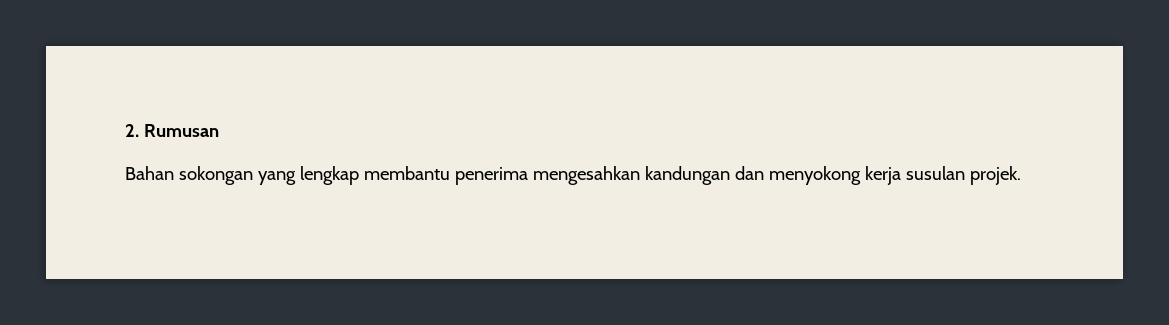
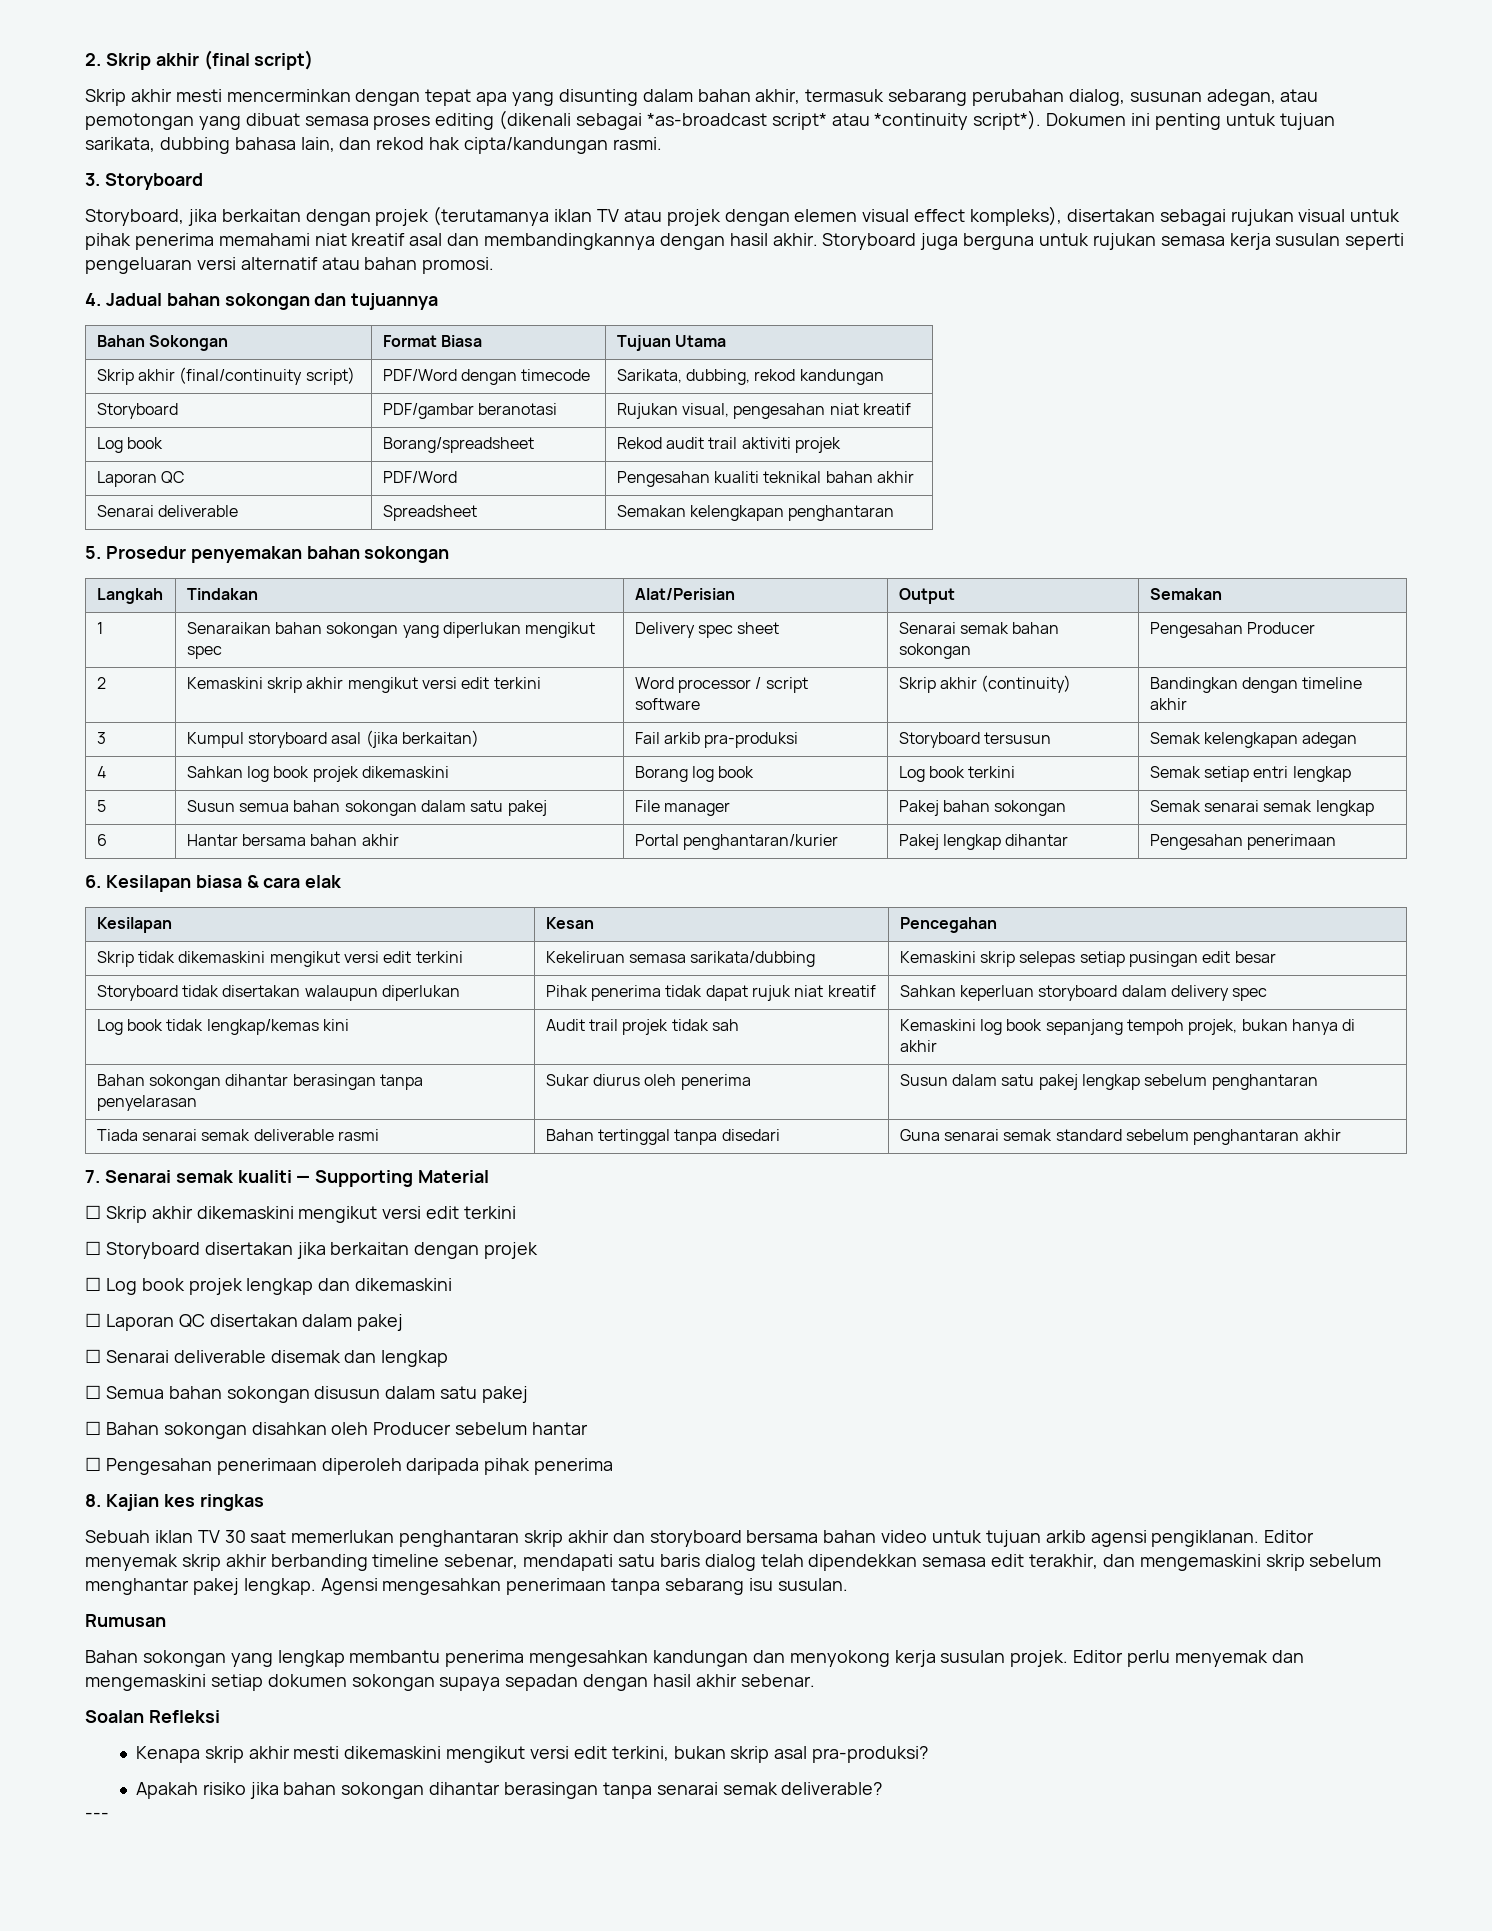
(139, 130) none -> [105,50,314,70] [85,89,1319,106] [85,110,1335,130] [85,137,662,154] [85,173,203,190] [85,206,1401,226] [85,233,1405,250] [85,257,495,274] [85,293,439,310] [96,335,229,351] [382,335,483,347] [616,335,727,351] [96,367,355,385] [382,369,591,385] [616,369,884,385] [96,403,178,419] [382,403,558,419] [616,403,912,419] [96,437,164,453] [382,437,534,453] [616,437,842,453] [96,471,185,487] [382,471,457,483] [616,471,915,487] [96,505,239,517] [382,505,477,521] [616,505,895,521] [85,546,450,563] [96,588,163,604] [186,588,258,600] [634,588,735,600] [898,588,955,604] [1149,588,1222,600] [96,622,103,634] [186,622,596,638] [186,646,222,659] [634,622,780,638] [898,622,1060,634] [898,643,971,659] [1149,622,1316,638] [96,677,106,689] [186,677,541,693] [634,677,808,693] [634,698,700,710] [898,675,1072,693] [1149,677,1363,693] [1149,698,1187,710] [96,732,106,744] [186,730,480,748] [634,732,799,748] [898,732,1052,748] [1149,732,1358,748] [96,766,106,778] [186,766,450,782] [634,766,755,782] [898,766,1016,782] [1149,766,1351,782] [96,800,106,812] [186,800,547,816] [634,800,731,816] [898,800,1067,816] [1149,800,1374,816] [96,834,107,846] [186,834,399,846] [634,834,839,850] [898,834,1069,850] [1149,834,1337,850] [85,875,343,892] [96,917,172,933] [545,917,594,929] [899,917,997,933] [96,951,463,967] [545,951,816,967] [899,951,1276,967] [96,985,461,1001] [545,985,876,1001] [899,985,1268,1001] [96,1019,350,1035] [545,1019,740,1035] [899,1019,1356,1035] [899,1040,937,1052] [96,1074,424,1090] [96,1095,197,1111] [545,1074,751,1090] [899,1074,1318,1090] [96,1129,380,1141] [545,1129,780,1145] [899,1129,1341,1145] [85,1170,490,1187] [85,1205,517,1223] [85,1241,539,1259] [85,1277,453,1295] [85,1313,404,1331] [85,1349,449,1367] [85,1385,529,1403] [85,1421,589,1439] [85,1457,614,1475] [85,1494,264,1511] [85,1530,1315,1547] [85,1554,1382,1571] [85,1578,848,1595] Skrip akhir (final script) // Skrip akhir mesti mencerminkan dengan tepat apa yang disunting dalam bahan akhir, termasuk sebarang perubahan dialog, susunan adegan, atau pemotongan yang dibuat semasa proses editing (dikenali sebagai *as-broadcast script* atau *continuity script*). Dokumen ini penting untuk tujuan sarikata, dubbing bahasa lain, dan rekod hak cipta/kandungan rasmi. // 3. Storyboard // Storyboard, jika berkaitan dengan projek (terutamanya iklan TV atau projek dengan elemen visual effect kompleks), disertakan sebagai rujukan visual untuk pihak penerima memahami niat kreatif asal dan membandingkannya dengan hasil akhir. Storyboard juga berguna untuk rujukan semasa kerja susulan seperti pengeluaran versi alternatif atau bahan promosi. // 4. Jadual bahan sokongan dan tujuannya // Bahan Sokongan | Format Biasa | Tujuan Utama // Skrip akhir (final/continuity script) | PDF/Word dengan timecode | Sarikata, dubbing, rekod kandungan // Storyboard | PDF/gambar beranotasi | Rujukan visual, pengesahan niat kreatif // Log book | Borang/spreadsheet | Rekod audit trail aktiviti projek // Laporan QC | PDF/Word | Pengesahan kualiti teknikal bahan akhir // Senarai deliverable | Spreadsheet | Semakan kelengkapan penghantaran // 5. Prosedur penyemakan bahan sokongan // Langkah | Tindakan | Alat/Perisian | Output | Semakan // 1 | Senaraikan bahan sokongan yang diperlukan mengikut spec | Delivery spec sheet | Senarai semak bahan sokongan | Pengesahan Producer // 2 | Kemaskini skrip akhir mengikut versi edit terkini | Word processor / script software | Skrip akhir (continuity) | Bandingkan dengan timeline akhir // 3 | Kumpul storyboard asal (jika berkaitan) | Fail arkib pra-produksi | Storyboard tersusun | Semak kelengkapan adegan // 4 | Sahkan log book projek dikemaskini | Borang log book | Log book terkini | Semak setiap entri lengkap // 5 | Susun semua bahan sokongan dalam satu pakej | File manager | Pakej bahan sokongan | Semak senarai semak lengkap // 6 | Hantar bersama bahan akhir | Portal penghantaran/kurier | Pakej lengkap dihantar | Pengesahan penerimaan // 6. Kesilapan biasa & cara elak // Kesilapan | Kesan | Pencegahan // Skrip tidak dikemaskini mengikut versi edit terkini | Kekeliruan semasa sarikata/dubbing | Kemaskini skrip selepas setiap pusingan edit besar // Storyboard tidak disertakan walaupun diperlukan | Pihak penerima tidak dapat rujuk niat kreatif | Sahkan keperluan storyboard dalam delivery spec // Log book tidak lengkap/kemas kini | Audit trail projek tidak sah | Kemaskini log book sepanjang tempoh projek, bukan hanya di akhir // Bahan sokongan dihantar berasingan tanpa penyelarasan | Sukar diurus oleh penerima | Susun dalam satu pakej lengkap sebelum penghantaran // Tiada senarai semak deliverable rasmi | Bahan tertinggal tanpa disedari | Guna senarai semak standard sebelum penghantaran akhir // 7. Senarai semak kualiti — Supporting Material // ☐ Skrip akhir dikemaskini mengikut versi edit terkini // ☐ Storyboard disertakan jika berkaitan dengan projek // ☐ Log book projek lengkap dan dikemaskini // ☐ Laporan QC disertakan dalam pakej // ☐ Senarai deliverable disemak dan lengkap // ☐ Semua bahan sokongan disusun dalam satu pakej // ☐ Bahan sokongan disahkan oleh Producer sebelum hantar // ☐ Pengesahan penerimaan diperoleh daripada pihak penerima // 8. Kajian kes ringkas // Sebuah iklan TV 30 saat memerlukan penghantaran skrip akhir dan storyboard bersama bahan video untuk tujuan arkib agensi pengiklanan. Editor menyemak skrip akhir berbanding timeline sebenar, mendapati satu baris dialog telah dipendekkan semasa edit terakhir, dan mengemaskini skrip sebelum menghantar pakej lengkap. Agensi mengesahkan penerimaan tanpa sebarang isu susulan. //
(1021, 175) none -> [1073,1650,1304,1667] [85,1674,815,1691] [85,1710,220,1723] [135,1746,929,1763] [135,1782,883,1799] [85,1812,109,1819] Editor perlu menyemak dan mengemaskini setiap dokumen sokongan supaya sepadan dengan hasil akhir sebenar. // Soalan Refleksi // Kenapa skrip akhir mesti dikemaskini mengikut versi edit terkini, bukan skrip asal pra-produksi? // Apakah risiko jika bahan sokongan dihantar berasingan tanpa senarai semak deliverable? // ---

